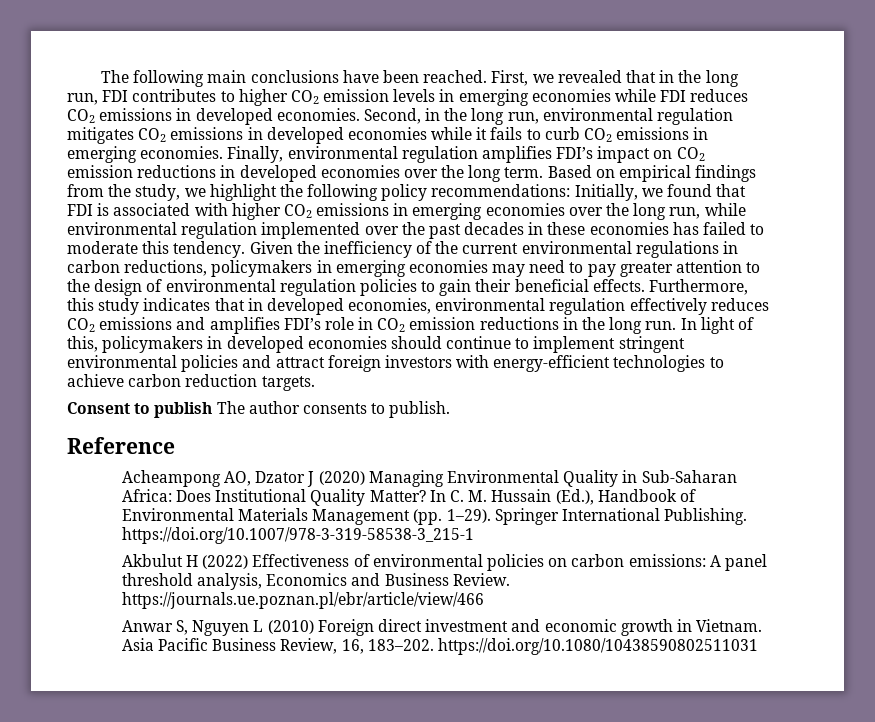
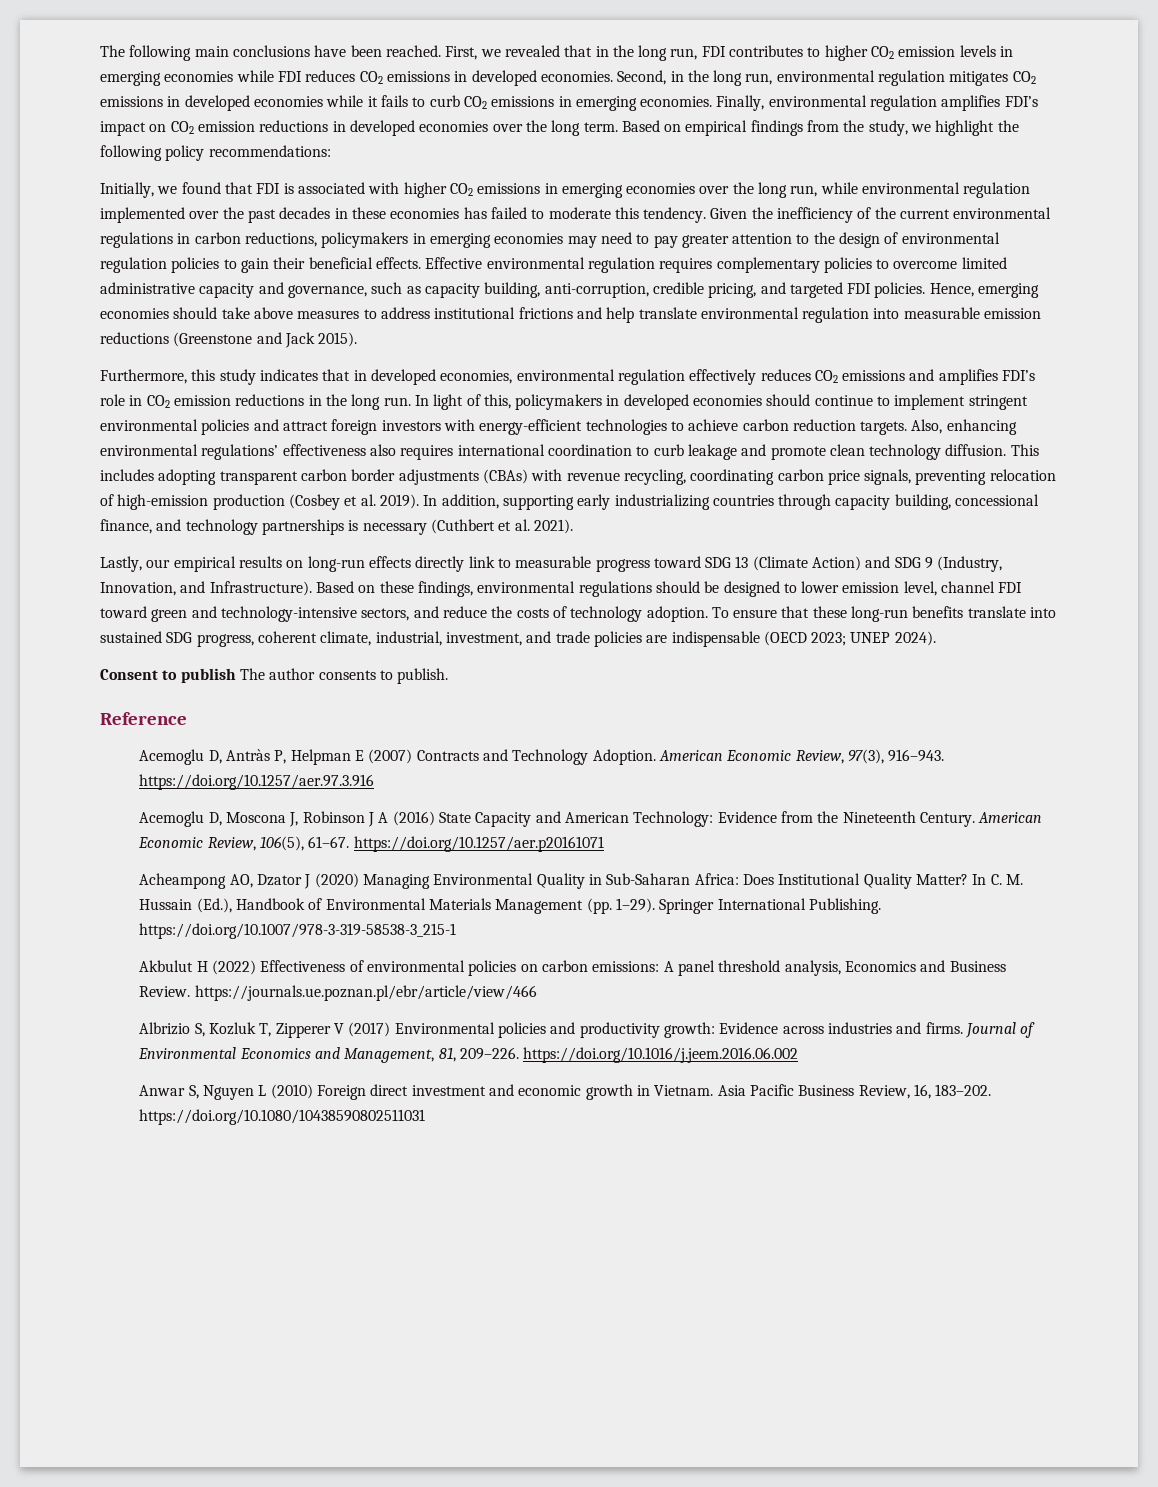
(571, 190) none -> (331, 151) //
(645, 285) none -> [425,257,1007,273] [100,282,1040,298] [100,307,1042,323] [100,332,358,348] Effective environmental regulation requires complementary policies to overcome limited administrative capacity and governance, such as capacity building, anti-corruption, credible pricing, and targeted FDI policies. Hence, emerging economies should take above measures to address institutional frictions and help translate environmental regulation into measurable emission reductions (Greenstone and Jack 2015). //
(315, 383) none -> [911,419,1017,435] [100,444,1039,460] [100,469,1056,485] [100,494,1040,510] [100,519,573,535] [100,556,1003,572] [100,581,1023,597] [100,606,1057,622] [100,631,936,647] Also, enhancing environmental regulations’ effectiveness also requires international coordination to curb leakage and promote clean technology diffusion. This includes adopting transparent carbon border adjustments (CBAs) with revenue recycling, coordinating carbon price signals, preventing relocation of high-emission production (Cosbey et al. 2019). In addition, supporting early industrializing countries through capacity building, concessional finance, and technology partnerships is necessary (Cuthbert et al. 2021). // Lastly, our empirical results on long-run effects directly link to measurable progress toward SDG 13 (Climate Action) and SDG 9 (Industry, Innovation, and Infrastructure). Based on these findings, environmental regulations should be designed to lower emission level, channel FDI toward green and technology-intensive sectors, and reduce the costs of technology adoption. To ensure that these long-run benefits translate into sustained SDG progress, coherent climate, industrial, investment, and trade policies are indispensable (OECD 2023; UNEP 2024).
(175, 445) none -> [139,749,945,765] [139,774,375,790] [139,811,1043,827] [138,836,604,852] // Acemoglu D, Antràs P, Helpman E (2007) Contracts and Technology Adoption. American Economic Review, 97(3), 916–943. https://doi.org/10.1257/aer.97.3.916 // Acemoglu D, Moscona J, Robinson J A (2016) State Capacity and American Technology: Evidence from the Nineteenth Century. American Economic Review, 106(5), 61–67. https://doi.org/10.1257/aer.p20161071
(484, 600) none -> [139,1022,1036,1038] [138,1047,799,1063] // Albrizio S, Kozluk T, Zipperer V (2017) Environmental policies and productivity growth: Evidence across industries and firms. Journal of Environmental Economics and Management, 81, 209–226. https://doi.org/10.1016/j.jeem.2016.06.002

